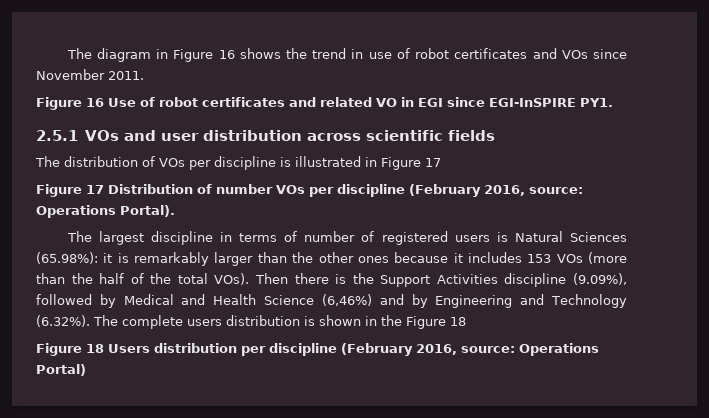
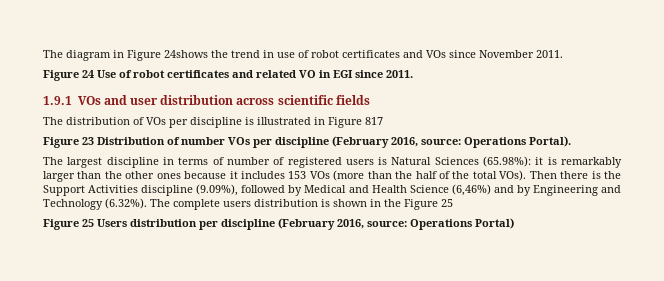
[218,48,281,59] 16 shows -> [164,50,208,58] 24shows
[86,98,104,107] 16 -> [82,70,94,78] 24
[489,98,613,107] [36,130,78,141] EGI-InSPIRE PY1. // 2.5.1 -> [386,70,413,78] [43,96,72,105] 2011. // 1.9.1
[425,158,441,167] [36,184,104,197] 17 // Figure 17 -> [365,117,383,125] [43,137,94,148] 817 // Figure 23
[450,317,466,326] [36,343,104,356] 18 // Figure 18 -> [441,199,453,207] [43,219,94,230] 25 // Figure 25

